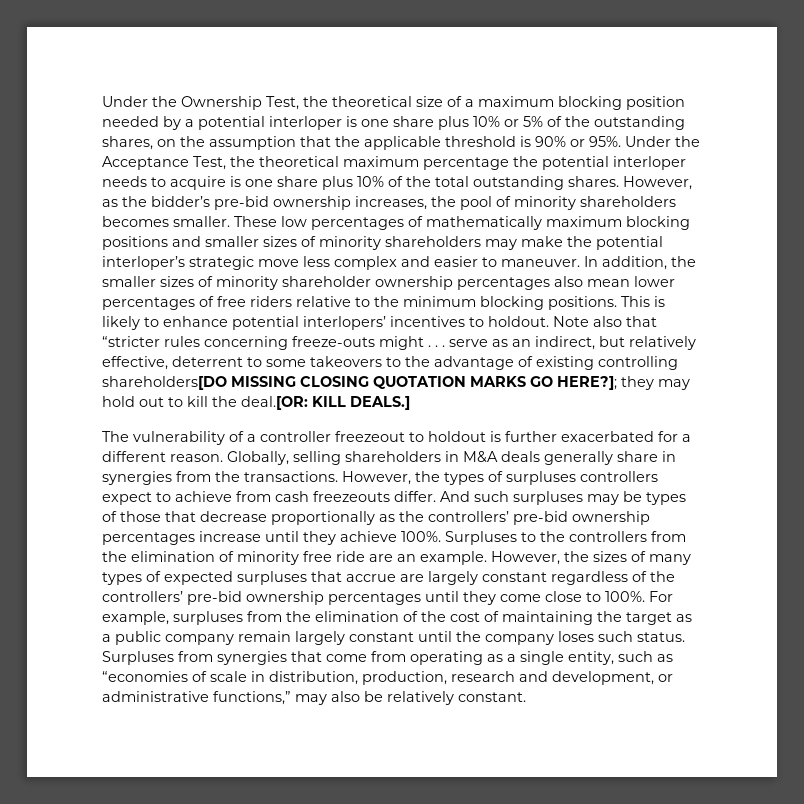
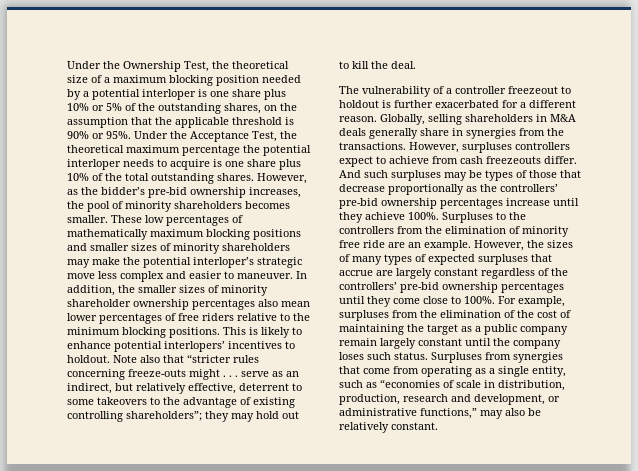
[102,376,617,390] shareholders[DO MISSING CLOSING QUOTATION MARKS GO HERE?]; -> [126,411,202,421] shareholders”;
[241,396,410,410] deal.[OR: KILL DEALS.] -> [391,61,416,69] deal.
[415,471,503,485] the types of -> (459, 147) none

